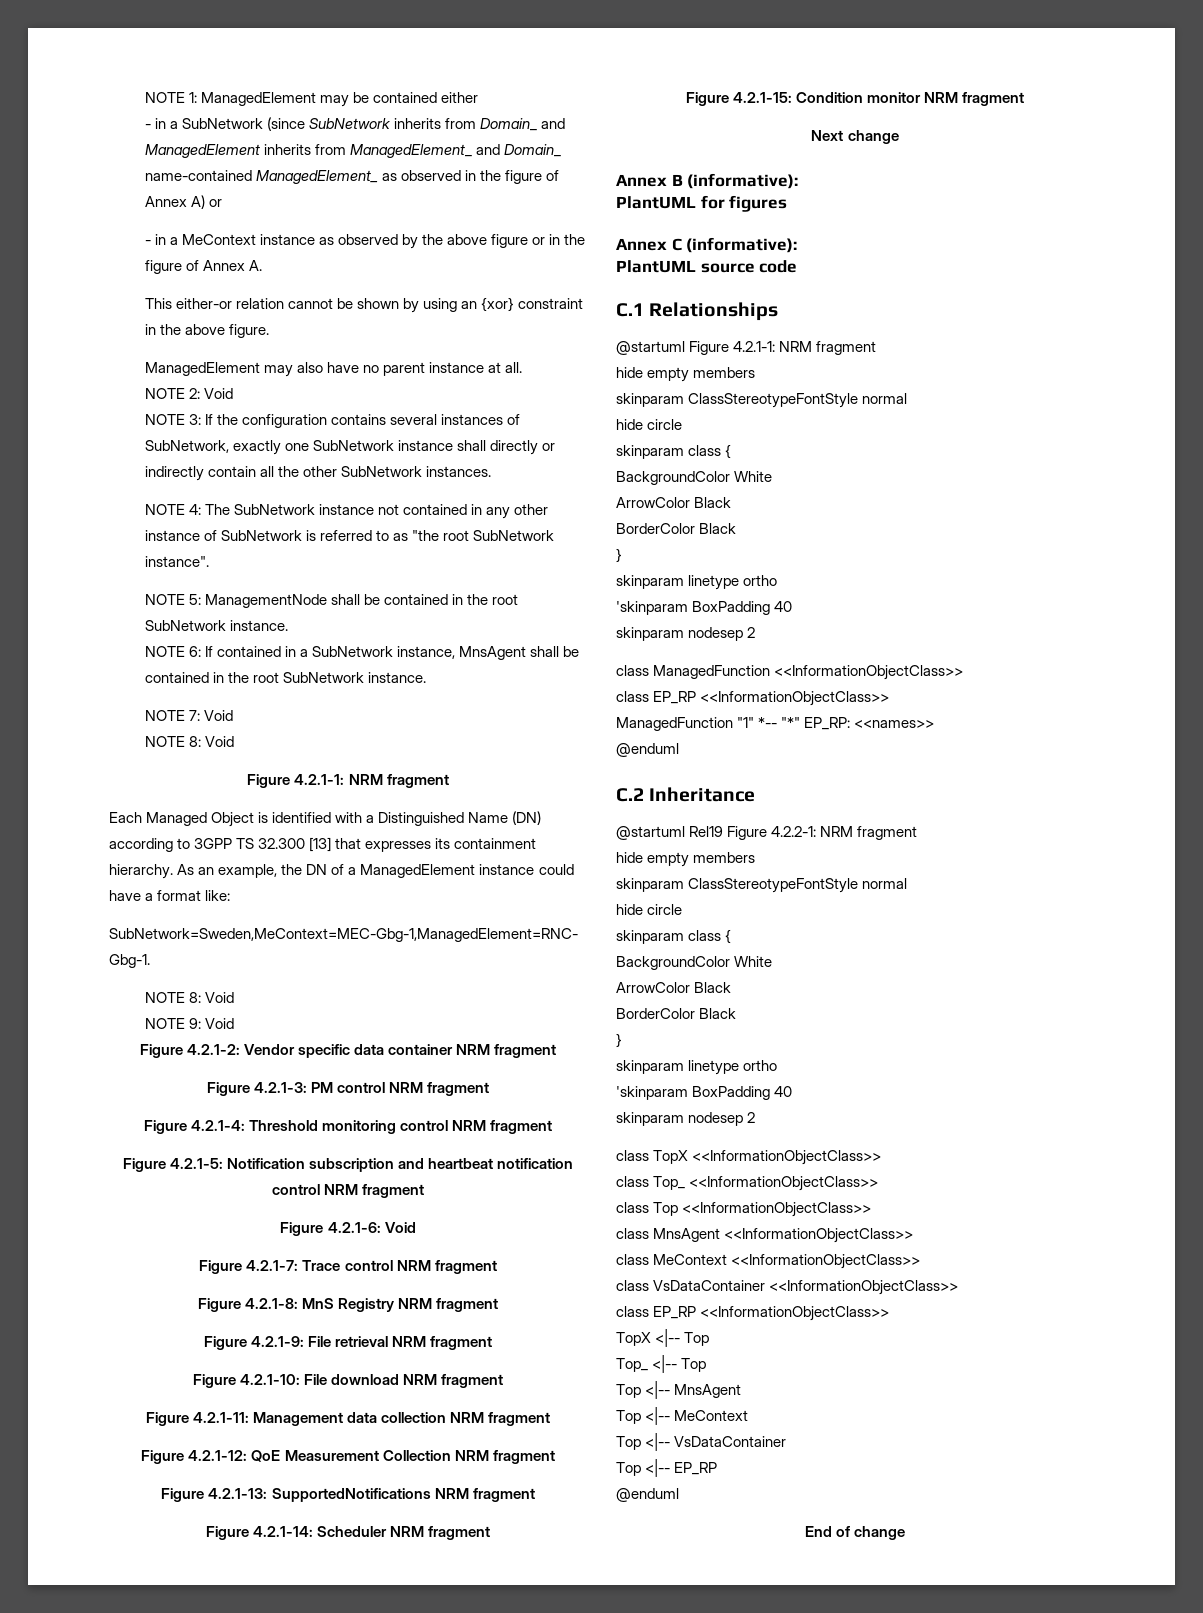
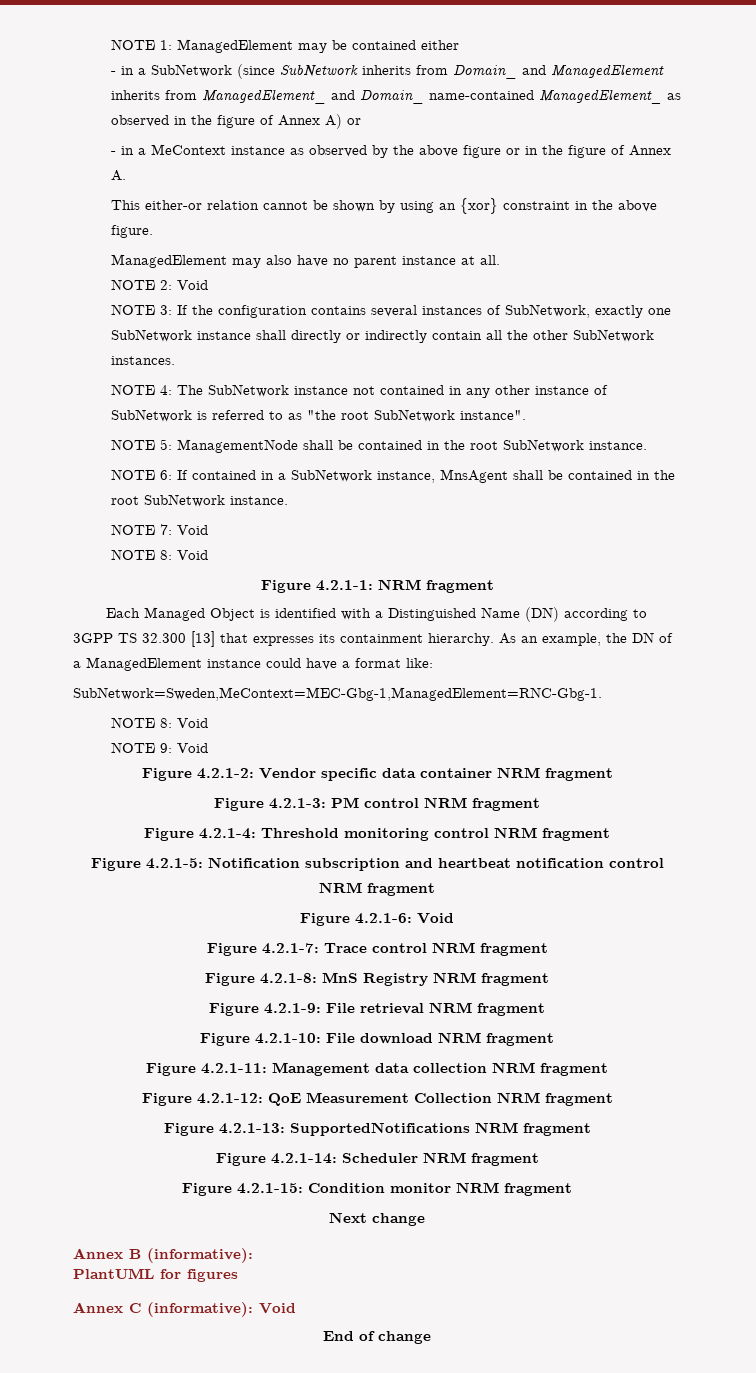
[616,260,798,273] [616,302,779,321] [616,341,877,355] [616,367,756,382] [616,393,908,408] [616,419,683,430] [616,444,732,459] [616,471,773,485] [616,497,732,508] [616,523,737,534] [616,548,622,563] [616,575,778,590] [616,601,793,615] [616,627,756,641] [616,665,964,680] [616,691,890,706] [616,717,935,731] [616,743,679,757] [616,787,756,802] [616,826,918,840] [616,852,756,867] [616,878,908,893] [616,904,683,915] [616,929,732,944] [616,956,773,970] [616,982,732,993] [616,1008,737,1019] [616,1033,622,1048] [616,1060,778,1075] [616,1086,793,1100] [616,1112,756,1126] [616,1150,882,1165] [616,1176,879,1191] [616,1202,872,1217] [616,1228,914,1243] [616,1254,921,1269] [616,1280,959,1295] [616,1306,890,1321] [616,1329,710,1347] [616,1355,707,1373] [616,1381,742,1399] [616,1407,749,1425] [616,1433,787,1451] [616,1459,718,1477] [616,1488,679,1502] // PlantUML source code // C.1 Relationships // @startuml Figure 4.2.1-1: NRM fragment // hide empty members // skinparam ClassStereotypeFontStyle normal // hide circle // skinparam class { // BackgroundColor White // ArrowColor Black // BorderColor Black // } // skinparam linetype ortho // 'skinparam BoxPadding 40 // skinparam nodesep 2 // class ManagedFunction <<InformationObjectClass>> // class EP_RP <<InformationObjectClass>> // ManagedFunction "1" *-- "*" EP_RP: <<names>> // @enduml // C.2 Inheritance // @startuml Rel19 Figure 4.2.2-1: NRM fragment // hide empty members // skinparam ClassStereotypeFontStyle normal // hide circle // skinparam class { // BackgroundColor White // ArrowColor Black // BorderColor Black // } // skinparam linetype ortho // 'skinparam BoxPadding 40 // skinparam nodesep 2 // class TopX <<InformationObjectClass>> // class Top_ <<InformationObjectClass>> // class Top <<InformationObjectClass>> // class MnsAgent <<InformationObjectClass>> // class MeContext <<InformationObjectClass>> // class VsDataContainer <<InformationObjectClass>> // class EP_RP <<InformationObjectClass>> // TopX <|-- Top // Top_ <|-- Top // Top <|-- MnsAgent // Top <|-- MeContext // Top <|-- VsDataContainer // Top <|-- EP_RP // @enduml -> [259,1303,296,1314] Void

